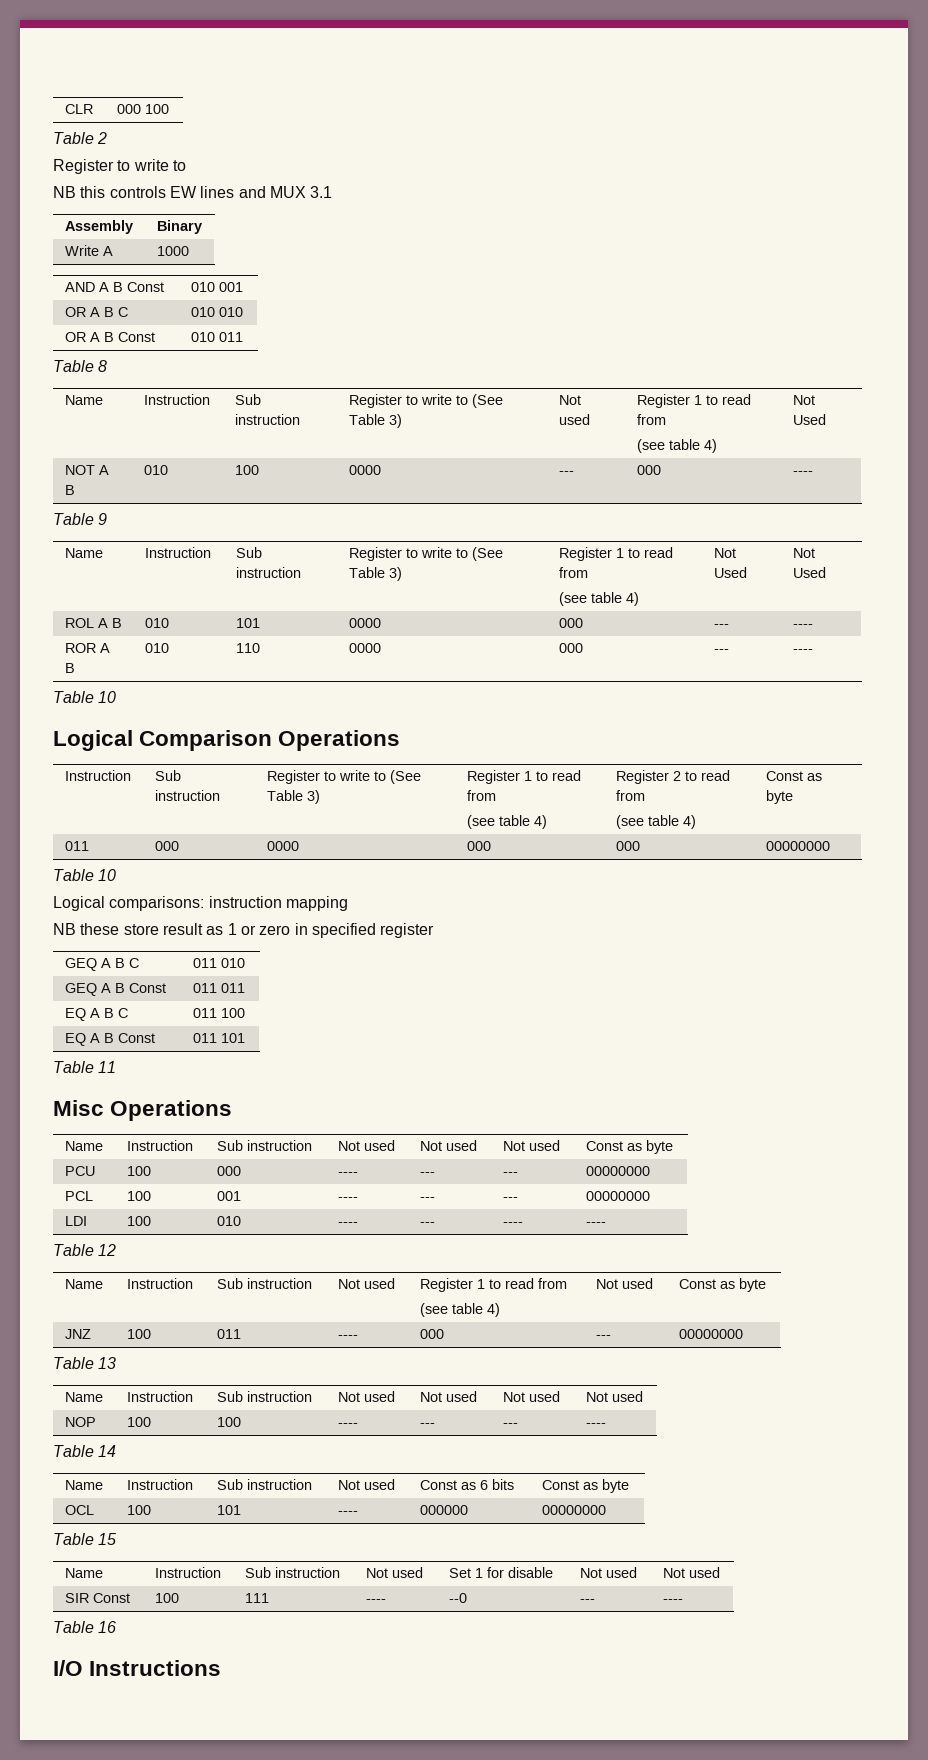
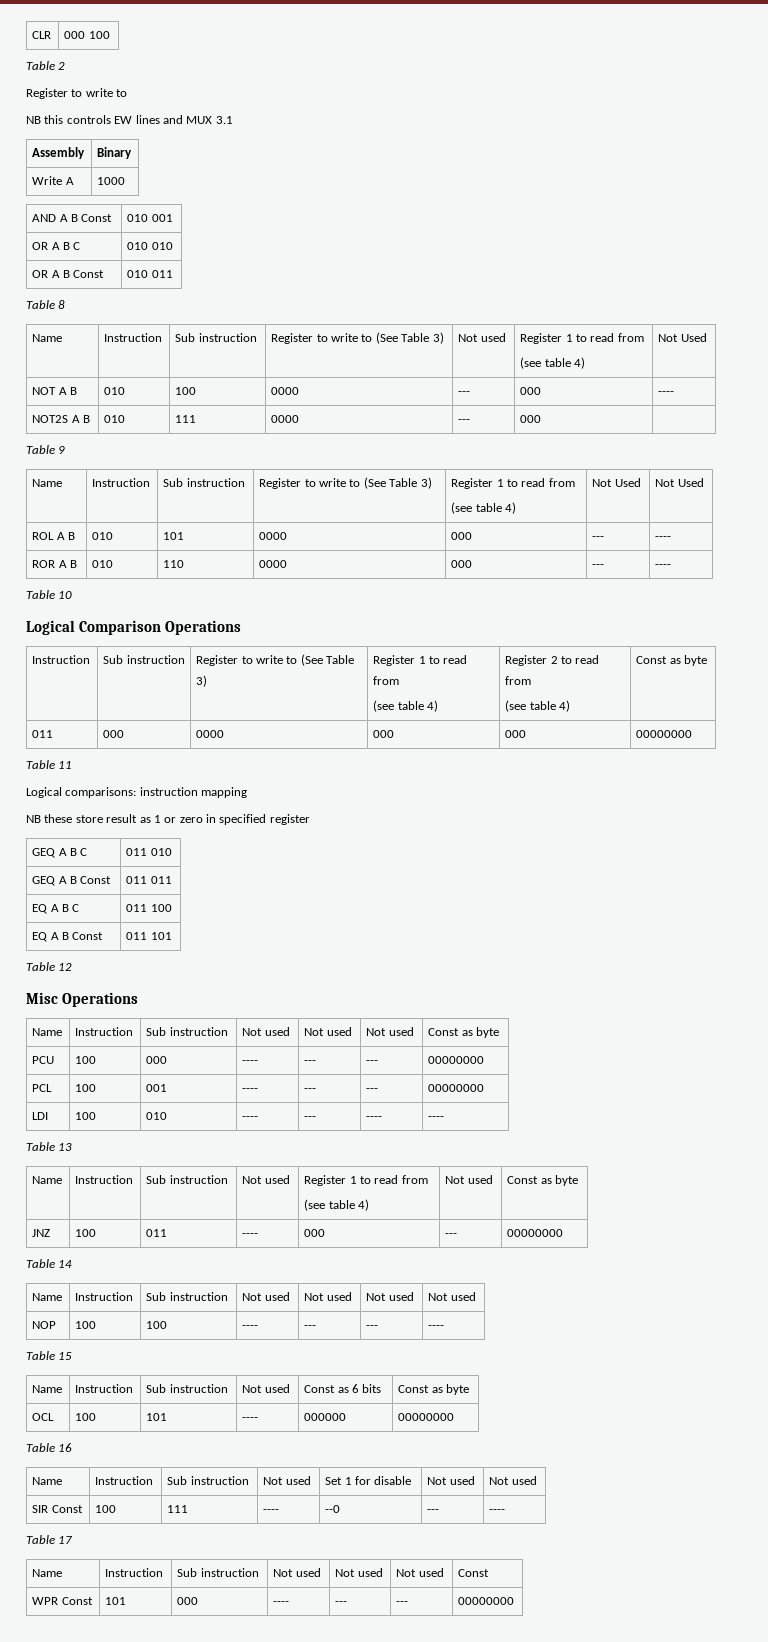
(813, 473) none -> [32,415,90,423] [104,415,126,423] [175,415,197,423] [271,415,300,423] [458,419,471,423] [520,415,542,423] // NOT2S A B | 010 | 111 | 0000 | --- | 000 |
[98,869,117,881] 10 -> [58,761,73,769] 11
[98,1061,117,1073] 11 -> [58,963,73,971] 12
[98,1244,117,1256] 12 -> [58,1143,73,1151] 13
[98,1357,117,1369] 13 -> [58,1260,73,1268] 14
[98,1445,117,1457] 14 -> [58,1352,73,1360] 15
[98,1533,117,1545] 15 -> [58,1443,73,1452] 16
[98,1621,117,1633] [53,1660,222,1676] 16 // I/O Instructions -> [58,1536,73,1544] [32,1569,63,1577] [105,1568,164,1577] [177,1568,259,1577] [273,1568,321,1577] [335,1568,383,1577] [396,1568,444,1577] [458,1569,490,1577] [32,1597,93,1605] [105,1597,127,1605] [177,1597,199,1605] [273,1601,290,1605] [335,1601,348,1605] [396,1601,409,1605] [458,1597,515,1605] 17 // Name | Instruction | Sub instruction | Not used | Not used | Not used | Const // WPR Const | 101 | 000 | ---- | --- | --- | 00000000

